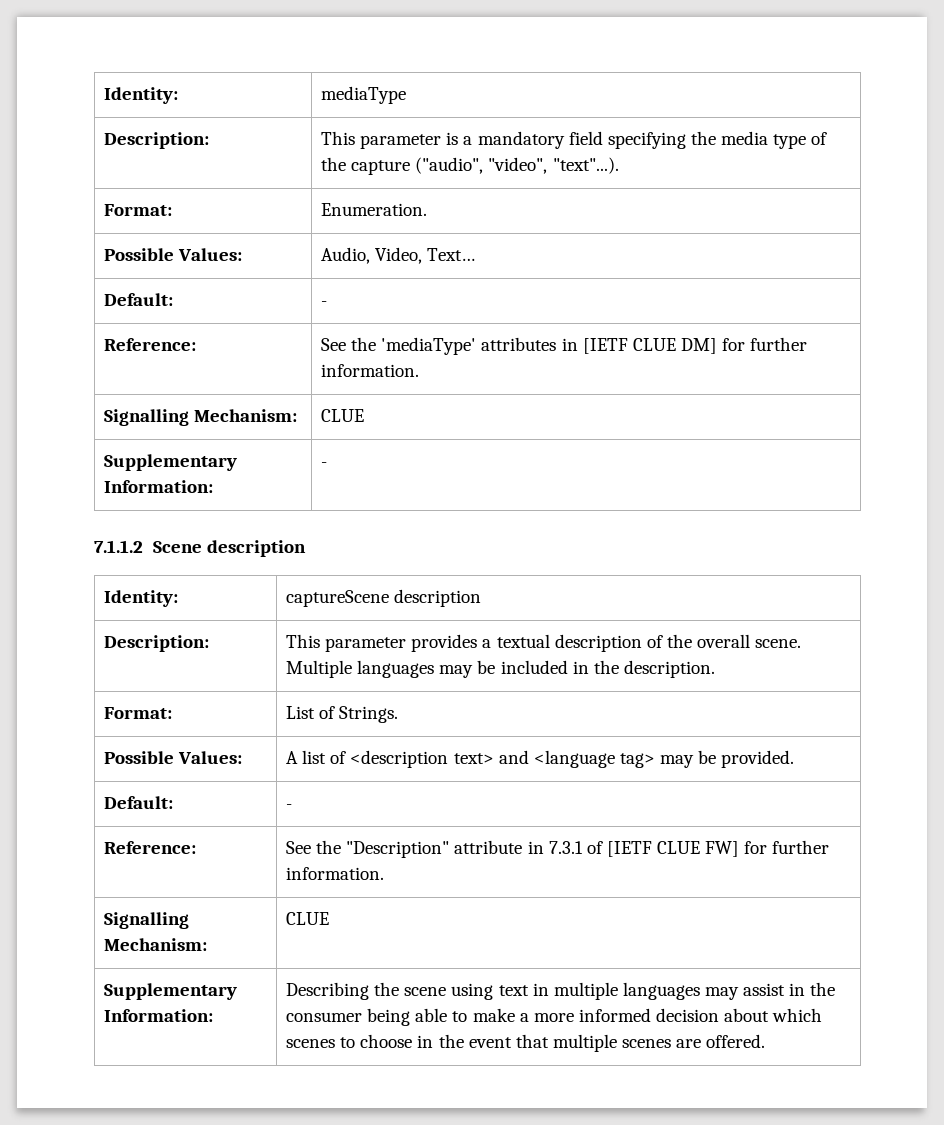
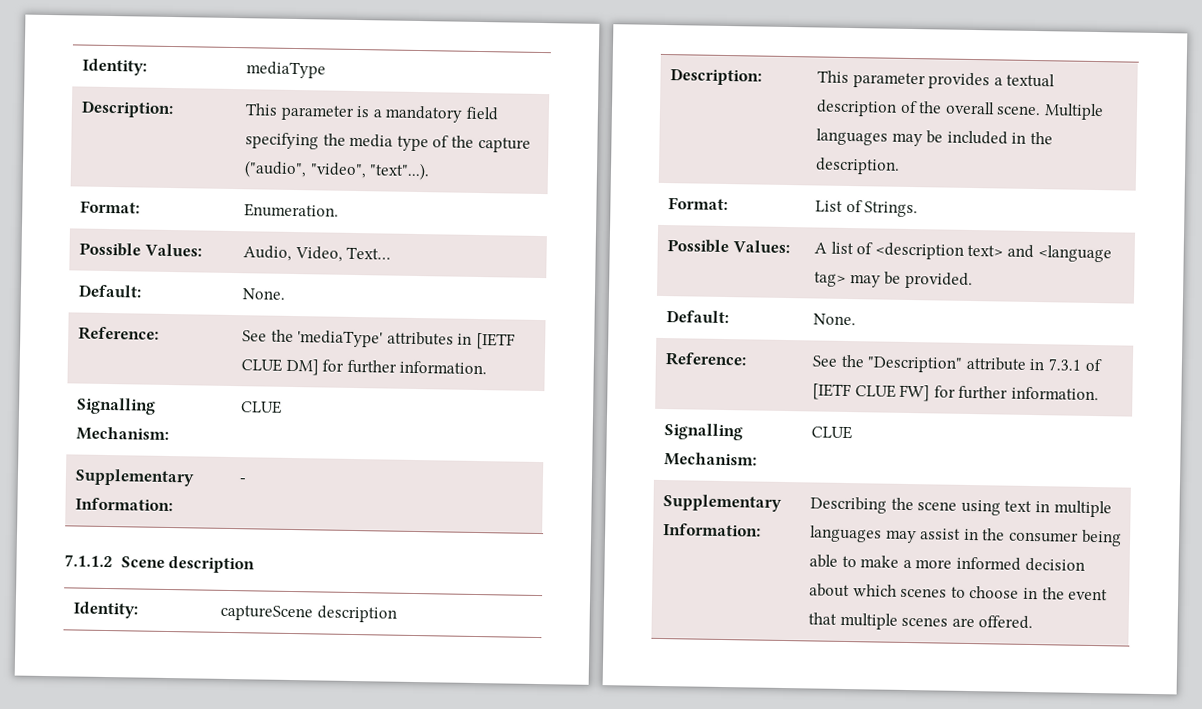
[320,301,327,306] - -> [242,288,287,300] None.
[285,804,292,809] - -> [813,313,857,326] None.

